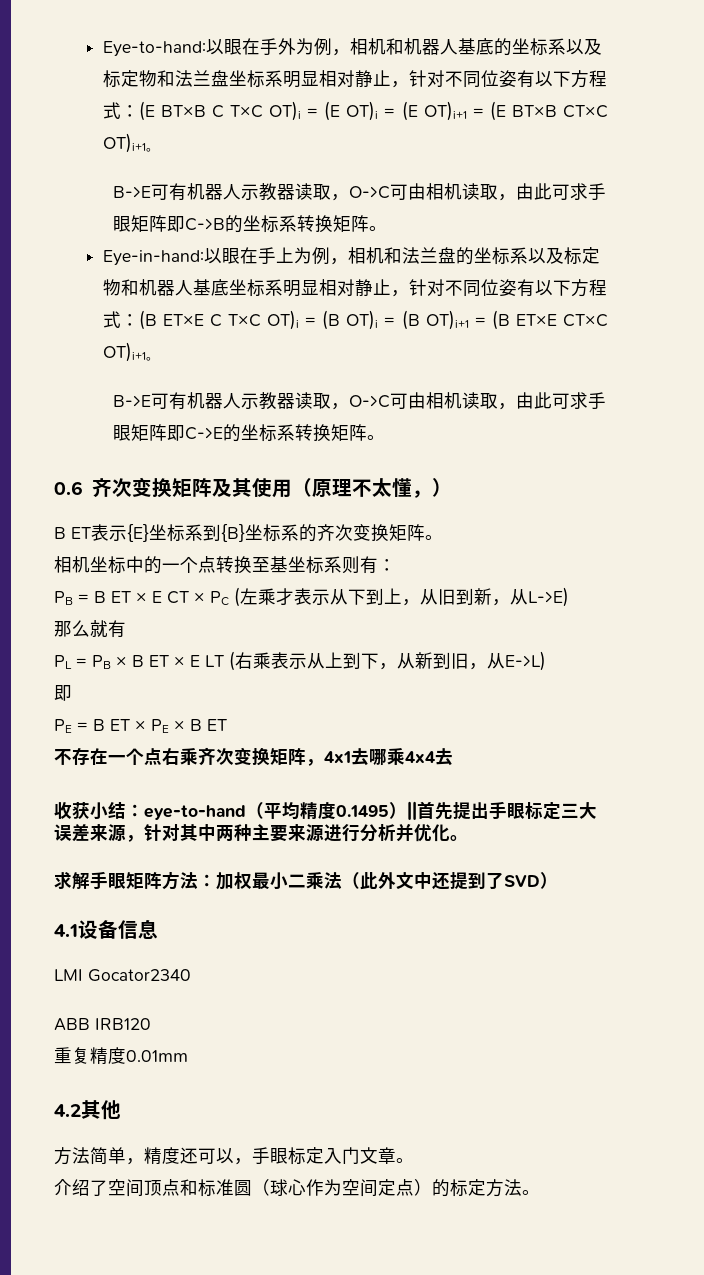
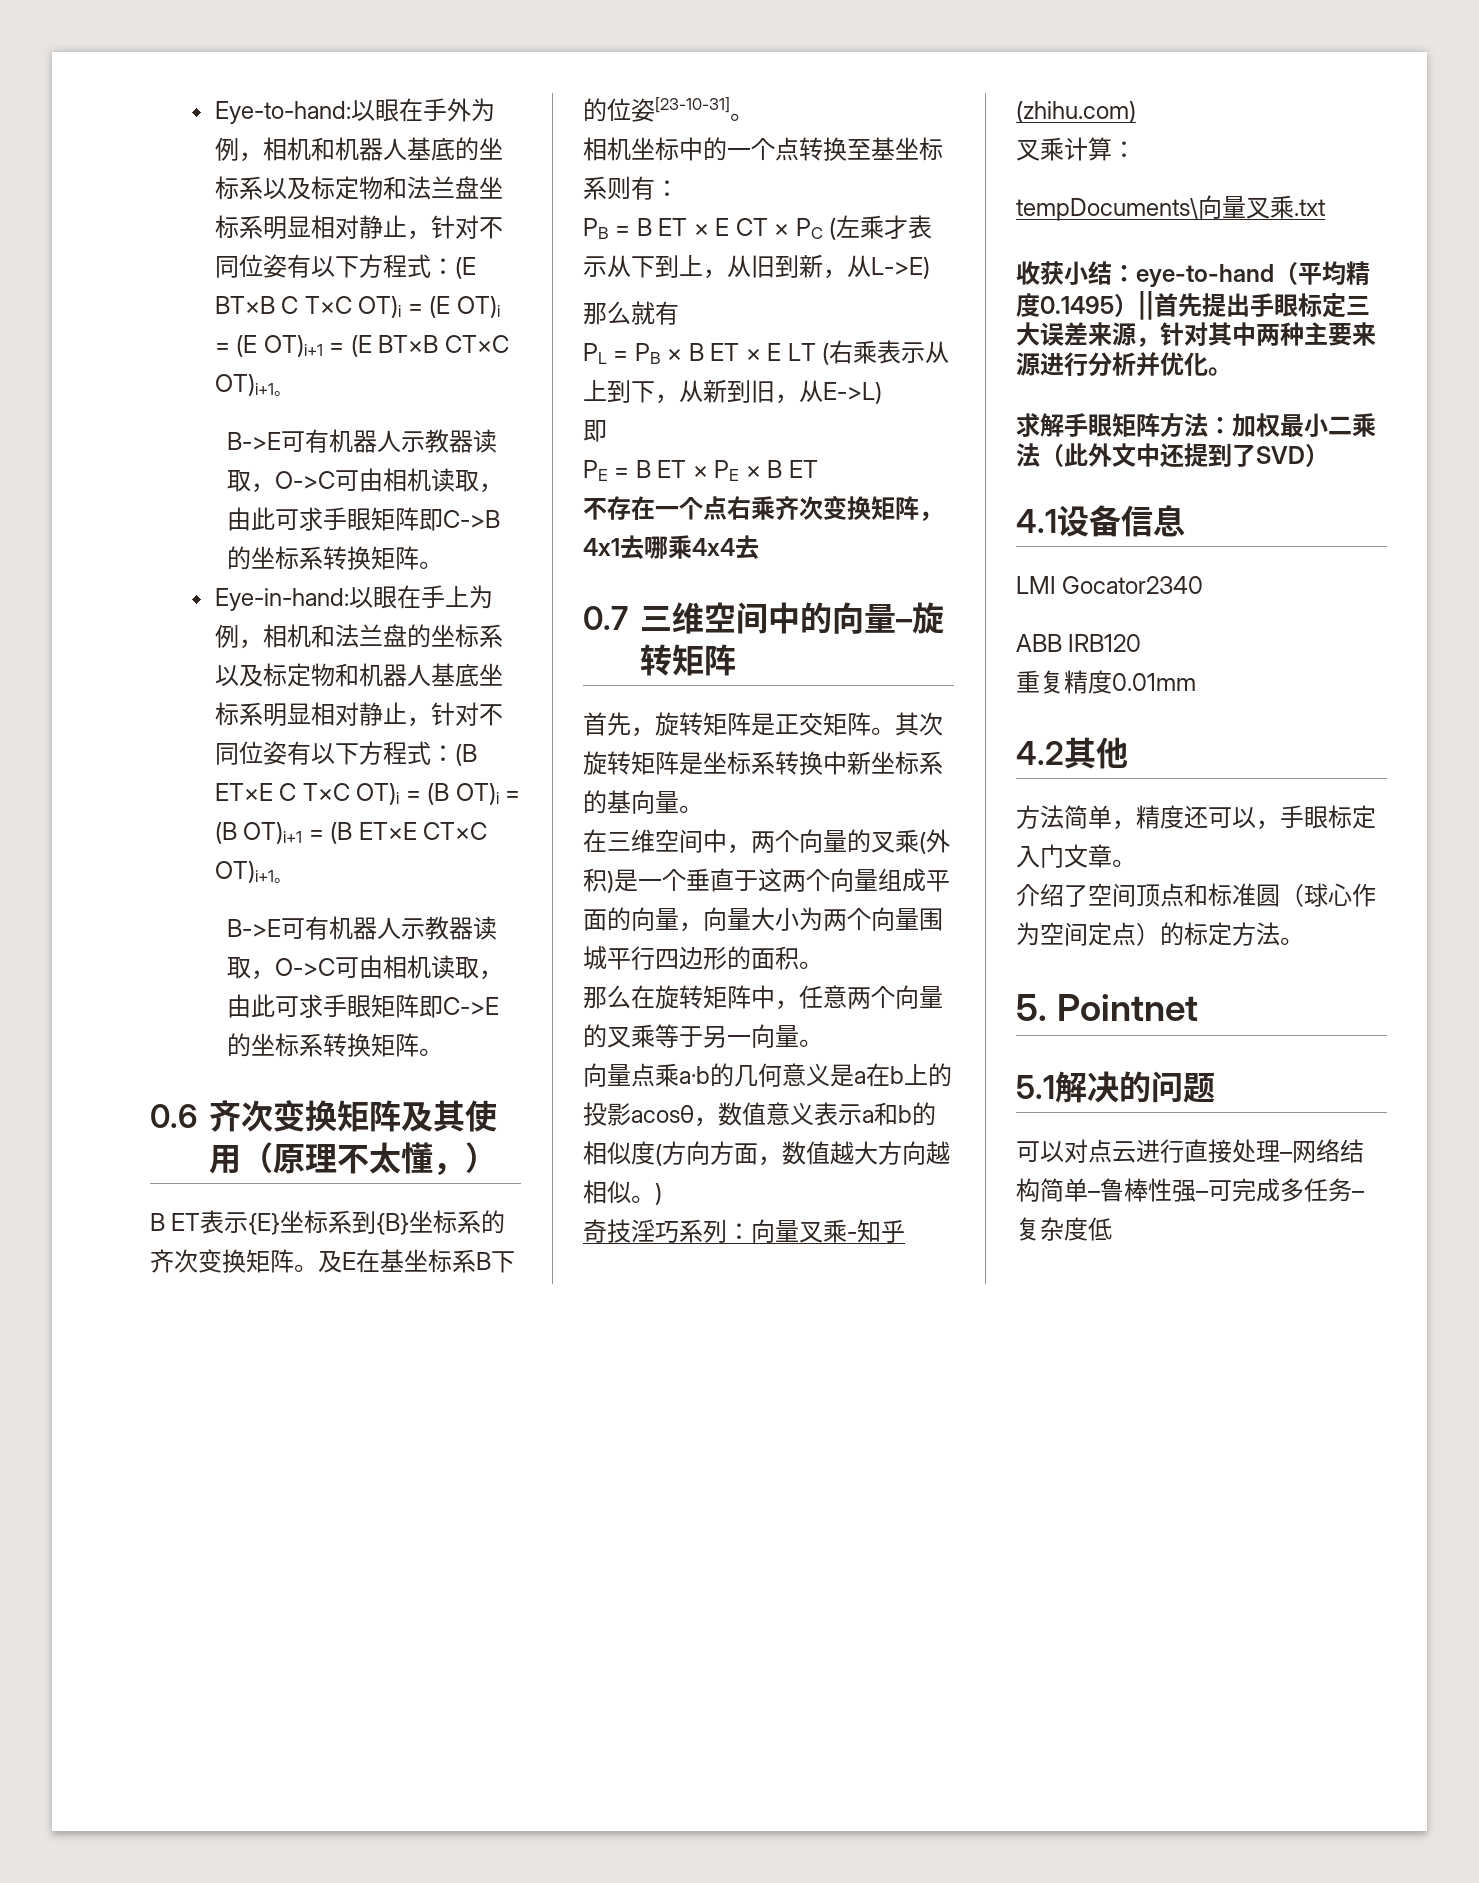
(443, 537) none -> [318,1249,515,1273] [583,97,730,122] [730,113,754,121] 及E在基坐标系B下的位姿[23-10-31]。
(453, 757) none -> [583,602,944,634] [639,644,736,676] [583,712,943,737] [583,751,943,775] [583,790,703,814] [583,829,950,854] [583,868,950,893] [583,907,943,932] [583,946,823,970] [583,985,943,1010] [583,1024,823,1048] [583,1063,952,1087] [583,1102,936,1127] [583,1141,950,1166] [583,1180,662,1205] [583,1219,905,1243] [1016,101,1136,123] [1016,137,1136,161] [1016,195,1325,221] // 0.7三维空间中的向量–旋转矩阵 // 首先，旋转矩阵是正交矩阵。其次旋转矩阵是坐标系转换中新坐标系的基向量。 // 在三维空间中，两个向量的叉乘(外积)是一个垂直于这两个向量组成平面的向量，向量大小为两个向量围城平行四边形的面积。 // 那么在旋转矩阵中，任意两个向量的叉乘等于另一向量。 // 向量点乘a·b的几何意义是a在b上的投影acosθ，数值意义表示a和b的相似度(方向方面，数值越大方向越相似。) // 奇技淫巧系列：向量叉乘-知乎(zhihu.com) // 叉乘计算： // tempDocuments\向量叉乘.txt
(540, 1192) none -> [1016,994,1198,1021] [1016,1071,1215,1103] [1016,1139,1364,1163] [1016,1178,1364,1202] [1016,1217,1112,1241] // 5. Pointnet // 5.1解决的问题 // 可以对点云进行直接处理–网络结构简单–鲁棒性强–可完成多任务–复杂度低

